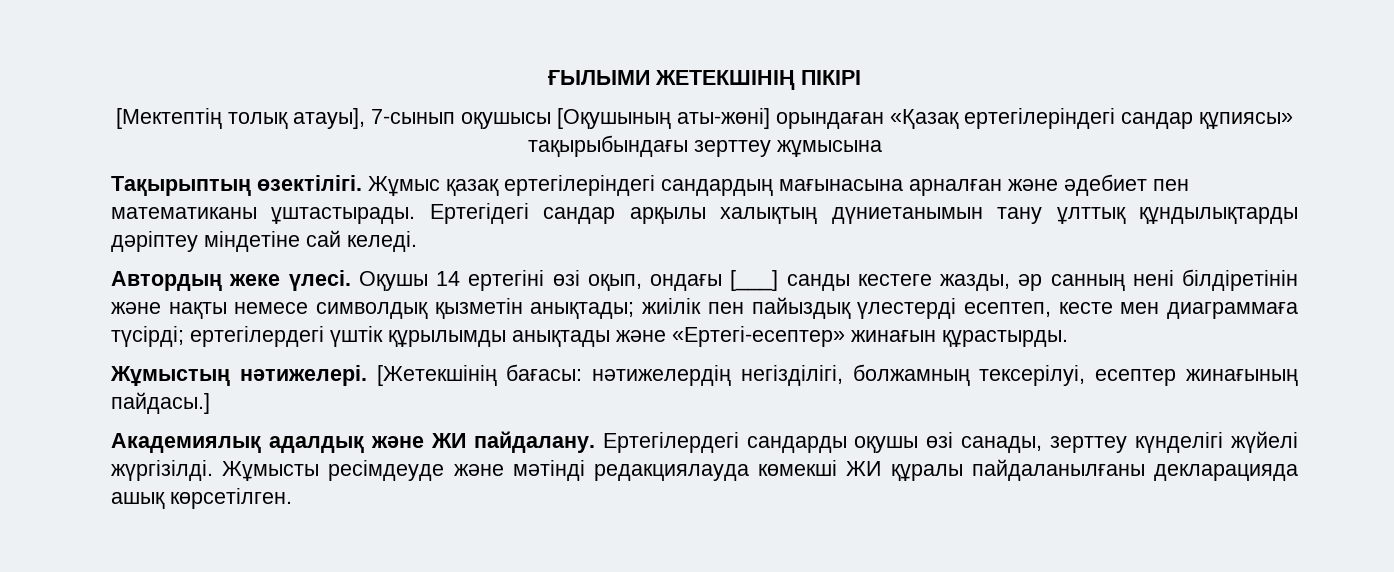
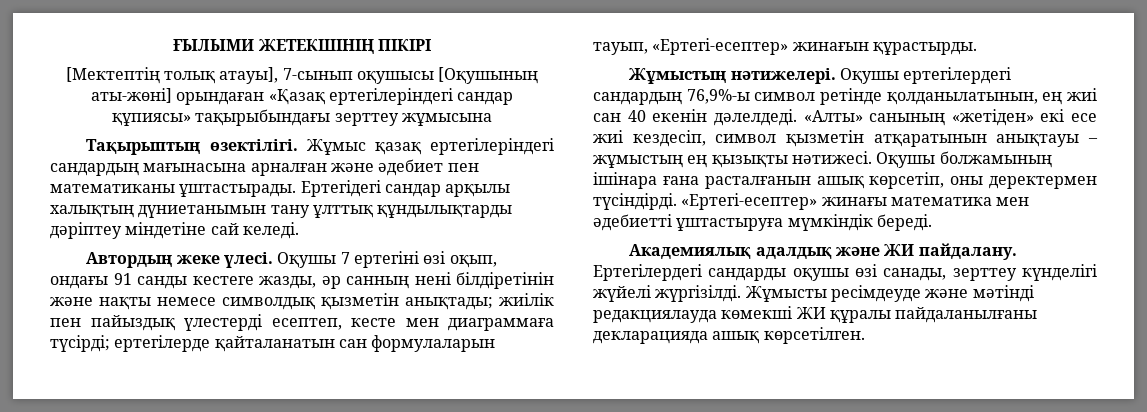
[436,271,460,286] 14 -> [340,252,350,264] 7
[730,270,779,291] [___] -> [113,273,132,285] 91
[190,326,666,347] ертегілердегі үштік құрылымды анықтады және -> [114,335,496,352] [593,42,648,55] ертегілерде қайталанатын сан формулаларын тауып,
[376,364,1299,386] [111,392,210,414] [Жетекшінің бағасы: нәтижелердің негізділігі, болжамның тексерілуі, есептер жинағының пайдасы.] -> [840,67,1012,84] [593,88,1097,105] [593,109,1097,126] [593,130,1098,147] [593,151,1052,168] [593,172,1097,189] [593,193,1030,210] [593,214,932,231] Оқушы ертегілердегі сандардың 76,9%-ы символ ретінде қолданылатынын, ең жиі сан 40 екенін дәлелдеді. «Алты» санының «жетіден» екі есе жиі кездесіп, символ қызметін атқаратынын анықтауы – жұмыстың ең қызықты нәтижесі. Оқушы болжамының ішінара ғана расталғанын ашық көрсетіп, оны деректермен түсіндірді. «Ертегі-есептер» жинағы математика мен әдебиетті ұштастыруға мүмкіндік береді.

